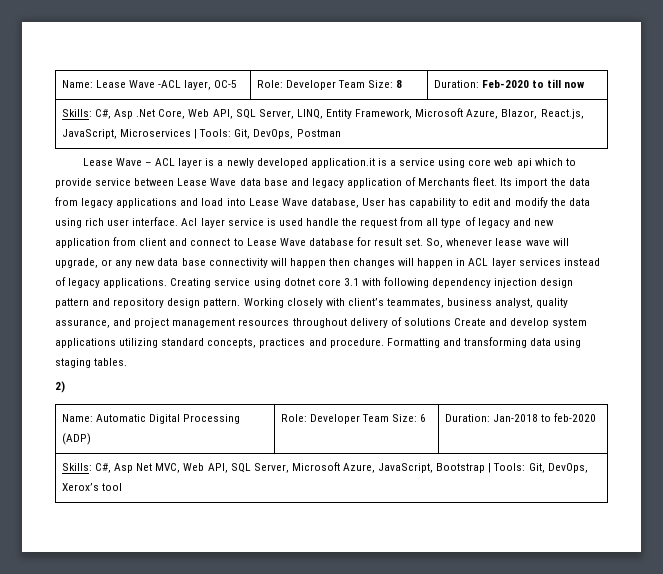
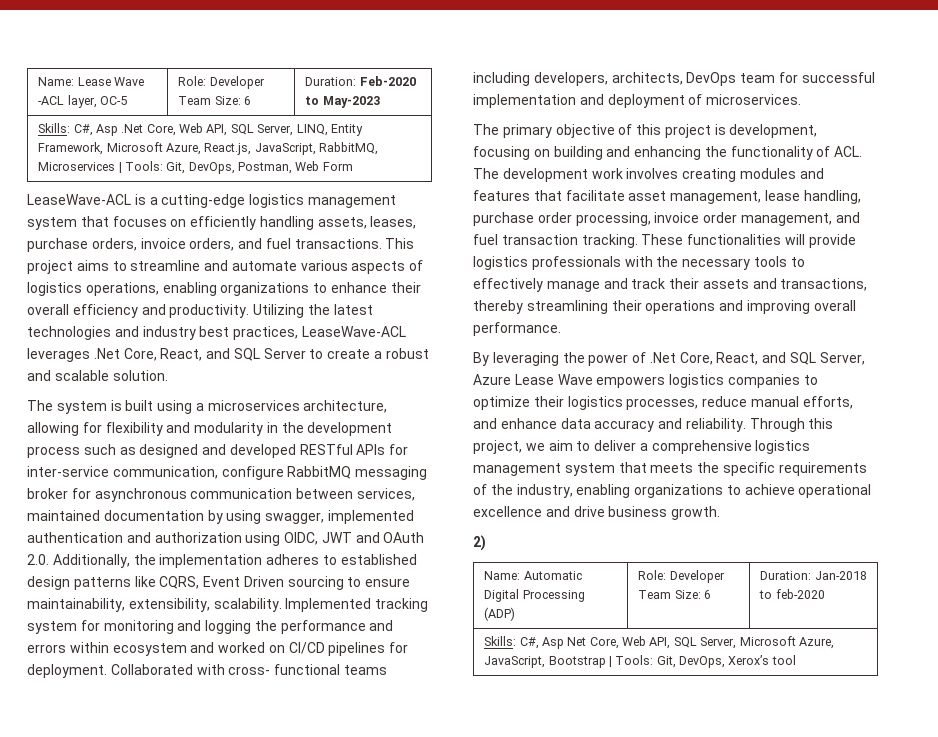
[396,80,403,88] 8 -> [243,96,251,105] 6
[547,79,586,88] till now -> [322,96,380,108] May-2023
[501,109,538,119] Blazor, -> (201, 149) none
(117, 134) none -> [319,142,379,155] RabbitMQ,
[296,129,341,137] [82,158,576,168] [55,177,590,188] [55,197,590,208] [55,217,554,228] [55,237,569,248] [55,258,600,268] [55,277,574,288] [55,298,569,308] [55,317,588,328] [55,337,582,348] [55,358,128,368] Postman // Lease Wave – ACL layer is a newly developed application.it is a service using core web api which to provide service between Lease Wave data base and legacy application of Merchants fleet. Its import the data from legacy applications and load into Lease Wave database, User has capability to edit and modify the data using rich user interface. Acl layer service is used handle the request from all type of legacy and new application from client and connect to Lease Wave database for result set. So, whenever lease wave will upgrade, or any new data base connectivity will happen then changes will happen in ACL layer services instead of legacy applications. Creating service using dotnet core 3.1 with following dependency injection design pattern and repository design pattern. Working closely with client’s teammates, business analyst, quality assurance, and project management resources throughout delivery of solutions Create and develop system applications utilizing standard concepts, practices and procedure. Formatting and transforming data using staging tables. -> [238,161,353,174] [27,194,396,208] [27,216,417,230] [27,238,415,252] [27,260,424,274] [27,282,421,296] [27,304,373,318] [27,326,406,340] [27,348,429,362] [27,370,168,381] [27,400,388,414] [27,422,393,436] [27,444,409,458] [27,466,428,480] [27,488,415,502] [27,510,414,524] [27,532,425,546] [27,554,417,568] [27,576,411,590] [27,598,429,612] [27,620,394,634] [27,642,409,656] [27,664,387,678] [473,72,875,86] [473,94,802,108] [473,124,818,138] [473,146,863,160] [473,168,824,182] [473,190,861,204] [473,212,860,226] [473,234,856,248] [473,256,805,270] [473,278,868,292] [473,300,856,314] [473,322,561,336] [473,352,865,366] [473,374,818,388] [473,396,853,410] [473,418,834,432] [473,440,811,454] [473,462,867,476] [473,484,872,498] [473,506,721,520] Postman, Web Form // LeaseWave-ACL is a cutting-edge logistics management system that focuses on efficiently handling assets, leases, purchase orders, invoice orders, and fuel transactions. This project aims to streamline and automate various aspects of logistics operations, enabling organizations to enhance their overall efficiency and productivity. Utilizing the latest technologies and industry best practices, LeaseWave-ACL leverages .Net Core, React, and SQL Server to create a robust and scalable solution. // The system is built using a microservices architecture, allowing for flexibility and modularity in the development process such as designed and developed RESTful APIs for inter-service communication, configure RabbitMQ messaging broker for asynchronous communication between services, maintained documentation by using swagger, implemented authentication and authorization using OIDC, JWT and OAuth 2.0. Additionally, the implementation adheres to established design patterns like CQRS, Event Driven sourcing to ensure maintainability, extensibility, scalability. Implemented tracking system for monitoring and logging the performance and errors within ecosystem and worked on CI/CD pipelines for deployment. Collaborated with cross- functional teams including developers, architects, DevOps team for successful implementation and deployment of microservices. // The primary objective of this project is development, focusing on building and enhancing the functionality of ACL. The development work involves creating modules and features that facilitate asset management, lease handling, purchase order processing, invoice order management, and fuel transaction tracking. These functionalities will provide logistics professionals with the necessary tools to effectively manage and track their assets and transactions, thereby streamlining their operations and improving overall performance. // By leveraging the power of .Net Core, React, and SQL Server, Azure Lease Wave empowers logistics companies to optimize their logistics processes, reduce manual efforts, and enhance data accuracy and reliability. Through this project, we aim to deliver a comprehensive logistics management system that meets the specific requirements of the industry, enabling organizations to achieve operational excellence and drive business growth.
[155,463,181,473] MVC, -> [589,637,619,649] Core,

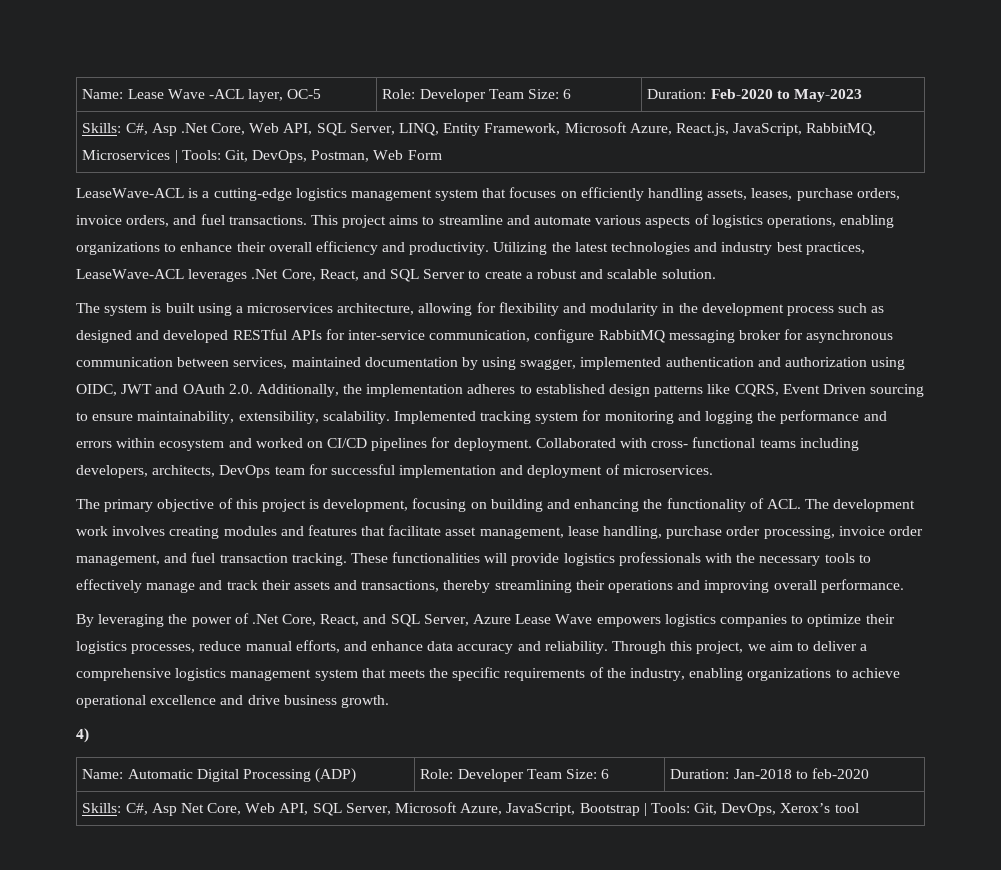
[473,535,486,551] 2) -> [76,728,89,743] 4)

